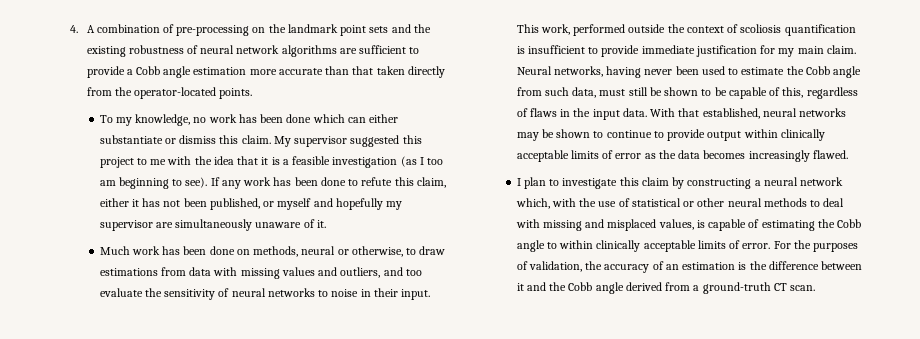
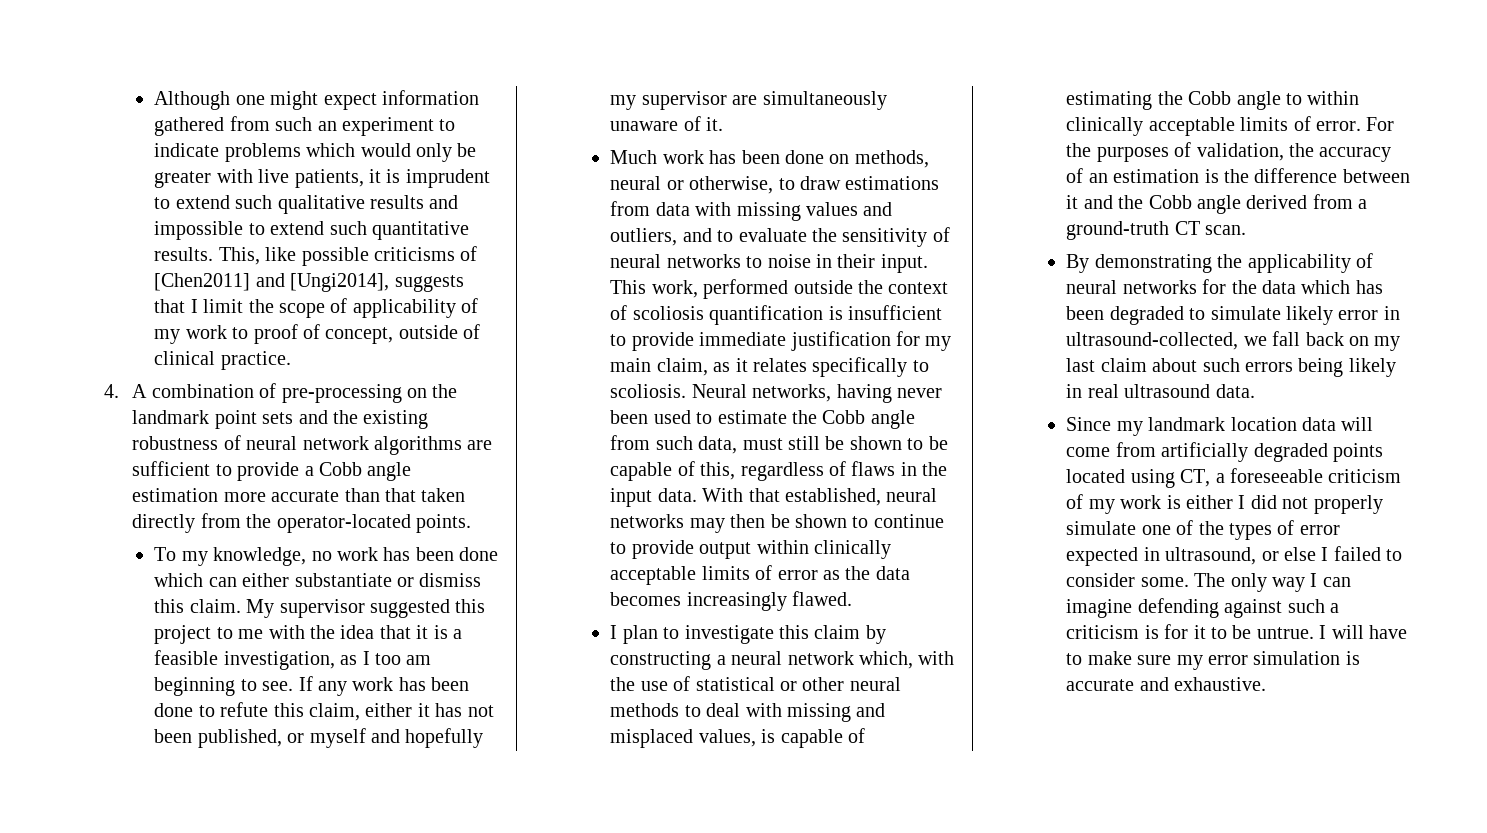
(70, 29) none -> [154,90,480,110] [154,116,456,136] [154,143,477,162] [154,169,490,188] [154,195,459,214] [154,221,470,240] [154,246,478,266] [154,273,464,292] [154,298,479,318] [154,324,481,344] [154,351,291,370] Although one might expect information gathered from such an experiment to indicate problems which would only be greater with live patients, it is imprudent to extend such qualitative results and impossible to extend such quantitative results. This, like possible criticisms of [Chen2011] and [Ungi2014], suggests that I limit the scope of applicability of my work to proof of concept, outside of clinical practice. //
[332,156,417,168] investigation (as -> [223,651,358,670] investigation, as
[185,177,208,188] see). -> [262,681,294,691] see.
[405,269,422,276] too -> [717,230,734,242] to
[826,45,856,54] claim. -> [656,357,929,377] [610,384,687,398] claim, as it relates specifically to scoliosis.
(539, 136) none -> [730,514,766,528] then
(816, 288) none -> [1066,253,1374,273] [1066,279,1383,294] [1066,306,1400,325] [1066,331,1401,351] [1066,358,1396,377] [1066,384,1255,398] [1066,417,1374,436] [1066,442,1384,462] [1066,468,1402,488] [1066,494,1383,514] [1066,520,1340,540] [1066,546,1403,566] [1066,573,1351,592] [1066,598,1340,618] [1066,624,1408,639] [1066,651,1360,670] [1066,677,1267,691] // By demonstrating the applicability of neural networks for the data which has been degraded to simulate likely error in ultrasound-collected, we fall back on my last claim about such errors being likely in real ultrasound data. // Since my landmark location data will come from artificially degraded points located using CT, a foreseeable criticism of my work is either I did not properly simulate one of the types of error expected in ultrasound, or else I failed to consider some. The only way I can imagine defending against such a criticism is for it to be untrue. I will have to make sure my error simulation is accurate and exhaustive.

